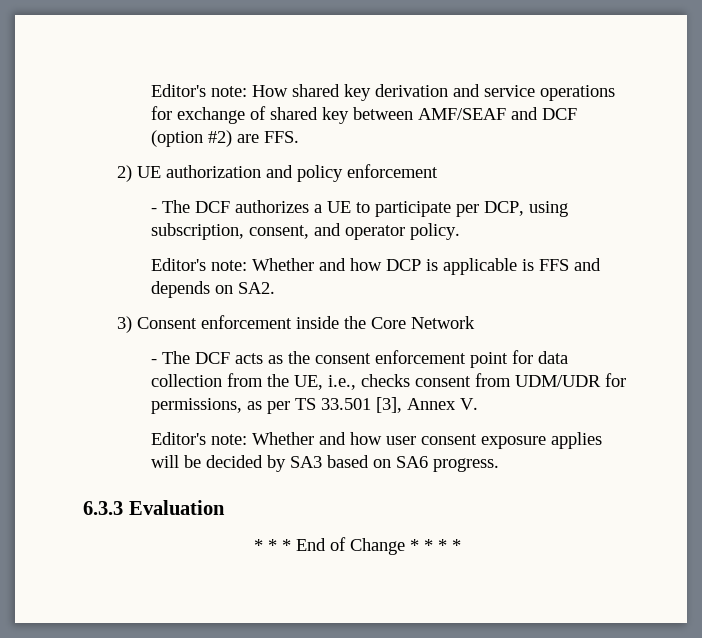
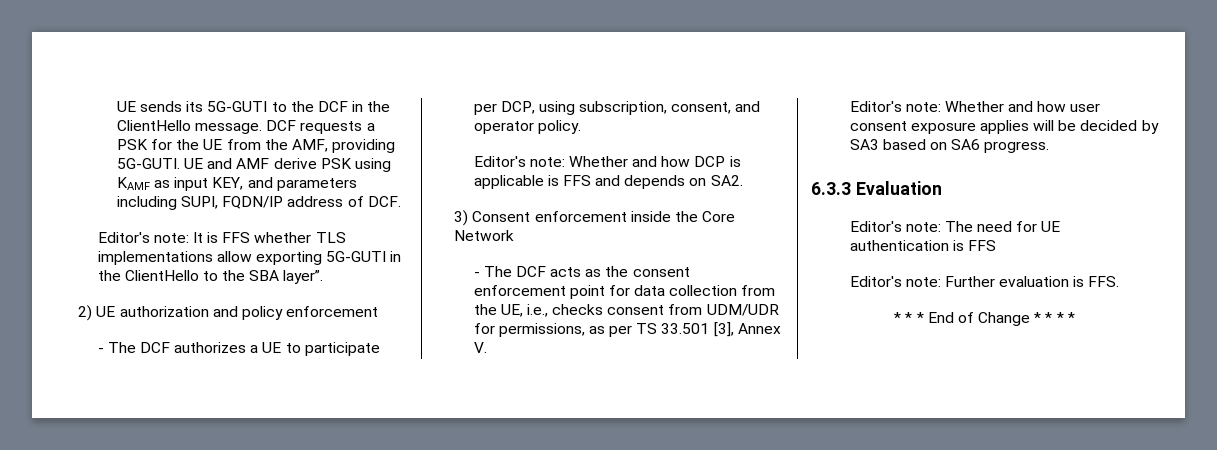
[150,84,615,101] [150,106,577,124] [150,130,299,147] Editor's note: How shared key derivation and service operations for exchange of shared key between AMF/SEAF and DCF (option #2) are FFS. -> [116,101,391,112] [116,120,375,134] [116,139,396,153] [116,158,391,172] [116,177,357,191] [116,196,401,210] [97,232,346,243] [97,251,402,265] [97,270,324,284] UE sends its 5G-GUTI to the DCF in the ClientHello message. DCF requests a PSK for the UE from the AMF, providing 5G-GUTI. UE and AMF derive PSK using KAMF as input KEY, and parameters including SUPI, FQDN/IP address of DCF. // Editor's note: It is FFS whether TLS implementations allow exporting 5G-GUTI in the ClientHello to the SBA layer”.
(225, 507) none -> [849,221,1061,232] [849,240,996,251] [849,276,1120,287] // Editor's note: The need for UE authentication is FFS // Editor's note: Further evaluation is FFS.

